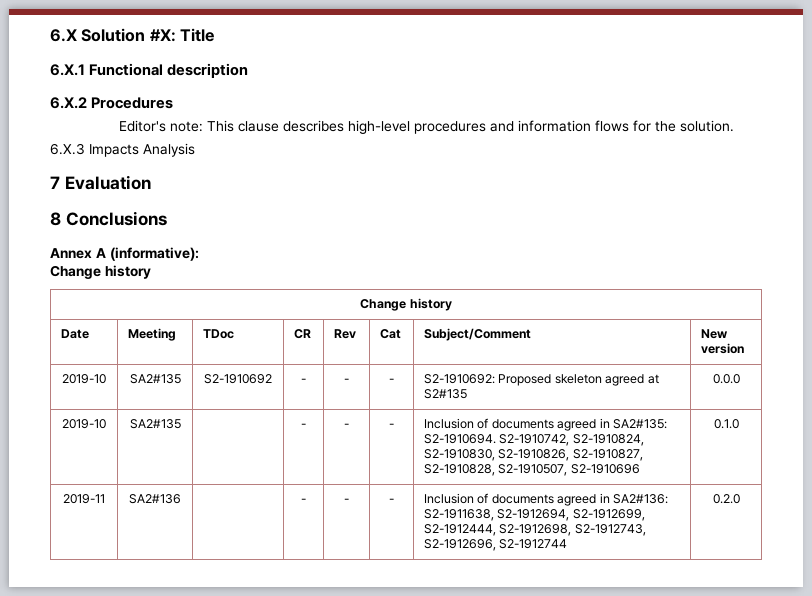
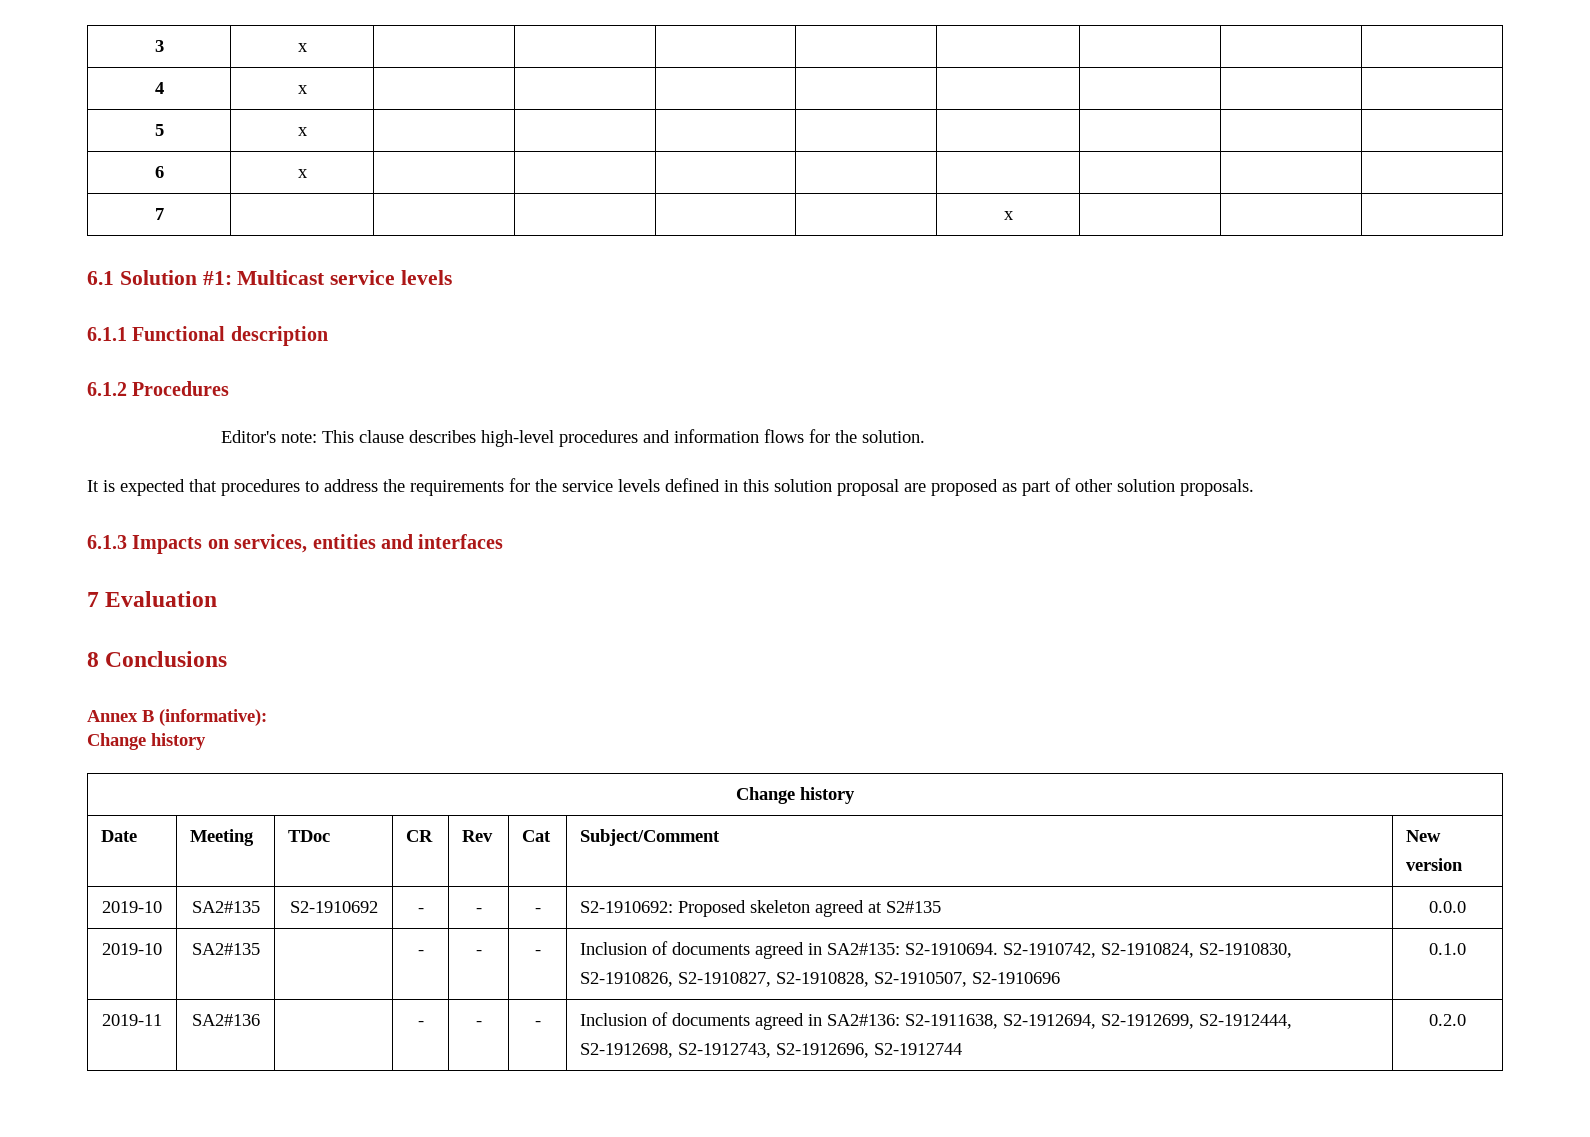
[50,28,215,42] [50,64,85,76] 6.X Solution #X: Title // 6.X.1 -> [154,40,164,52] [297,43,308,52] [154,82,164,94] [297,85,308,94] [154,124,164,136] [297,127,308,136] [154,166,164,178] [297,169,308,178] [154,208,164,220] [1003,211,1014,220] [87,270,453,285] [87,327,127,341] 3 | x | | | | | | | | // 4 | x | | | | | | | | // 5 | x | | | | | | | | // 6 | x | | | | | | | | // 7 | | | | | | x | | | // 6.1 Solution #1: Multicast service levels // 6.1.1
[50,97,87,109] 6.X.2 -> [87,382,127,396] 6.1.2
[50,143,195,157] 6.X.3 Impacts Analysis -> [87,478,1254,496] [87,534,504,554] It is expected that procedures to address the requirements for the service levels defined in this solution proposal are proposed as part of other solution proposals. // 6.1.3 Impacts on services, entities and interfaces
[95,248,106,258] A -> [142,710,154,722] B

